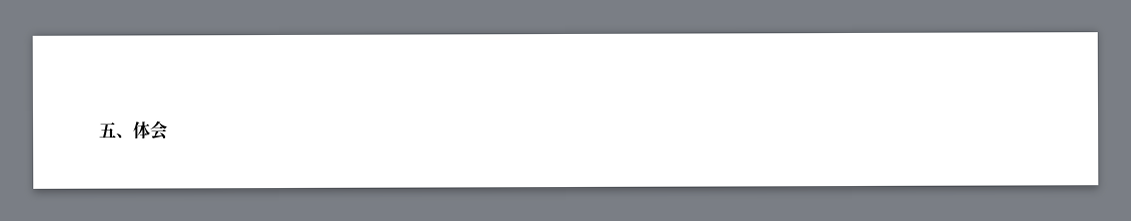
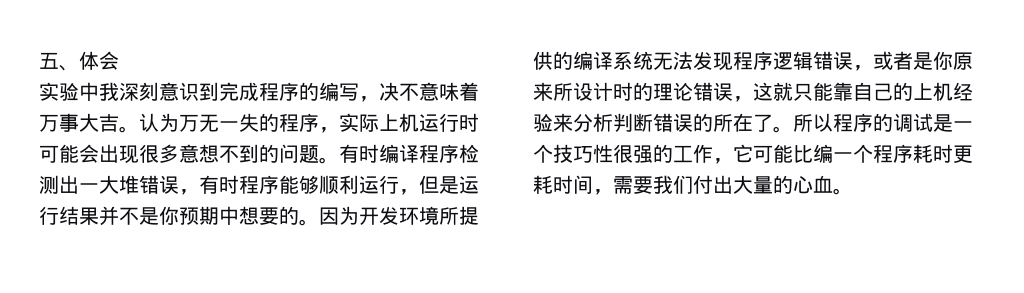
(168, 130) none -> [39,82,479,102] [39,113,479,133] [39,144,479,164] [39,175,479,195] [39,206,479,226] [533,51,973,71] [533,82,973,102] [533,113,973,133] [533,144,973,164] [533,175,853,195] // 实验中我深刻意识到完成程序的编写，决不意味着万事大吉。认为万无一失的程序，实际上机运行时可能会出现很多意想不到的问题。有时编译程序检测出一大堆错误，有时程序能够顺利运行，但是运行结果并不是你预期中想要的。因为开发环境所提供的编译系统无法发现程序逻辑错误，或者是你原来所设计时的理论错误，这就只能靠自己的上机经验来分析判断错误的所在了。所以程序的调试是一个技巧性很强的工作，它可能比编一个程序耗时更耗时间，需要我们付出大量的心血。

